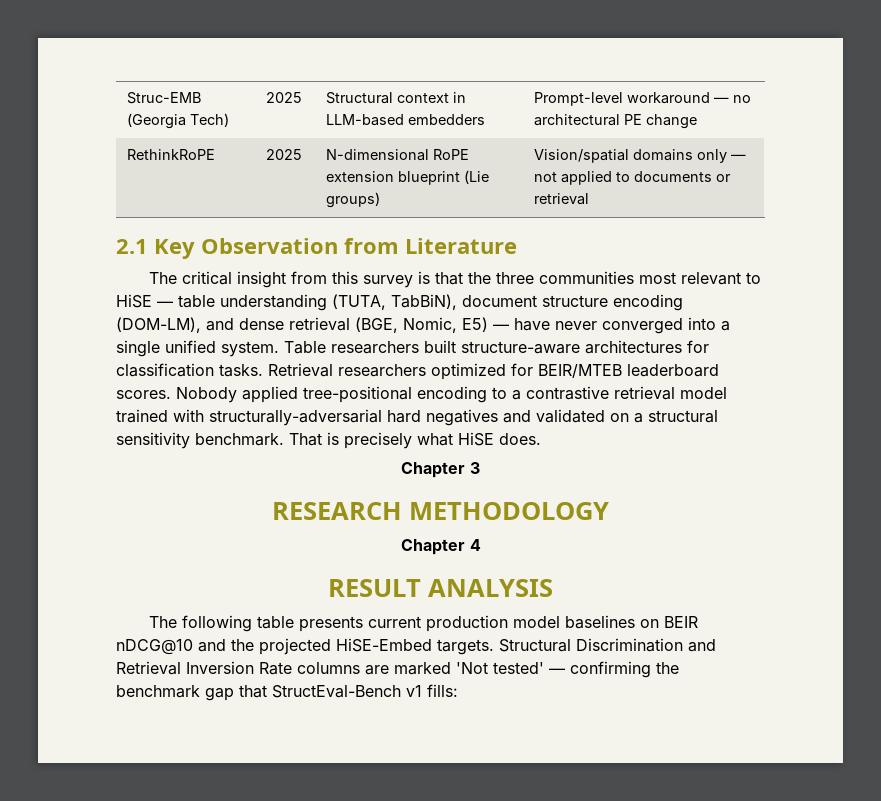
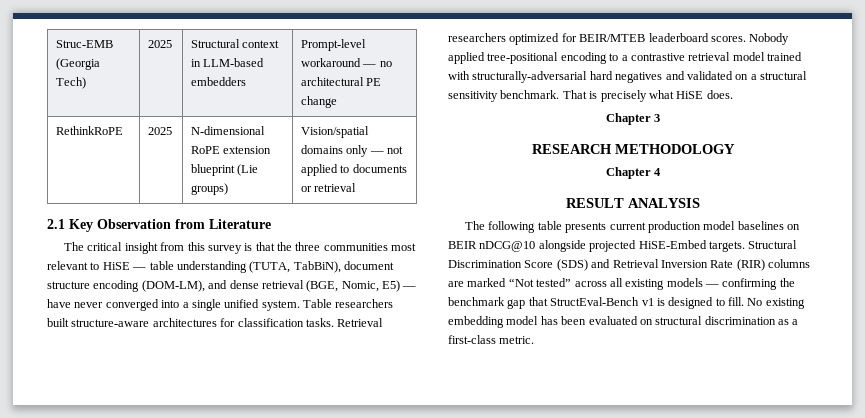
[198,639,254,652] and the -> [538,240,586,252] alongside
(683, 645) none -> [524,259,588,271] Score (SDS)
(292, 668) none -> [736,259,765,271] (RIR)
[456,662,544,674] 'Not tested' -> [508,278,703,290] “Not tested” across all existing models
[427,684,458,697] fills: -> [656,297,805,309] [448,316,799,328] [448,335,535,344] is designed to fill. No existing embedding model has been evaluated on structural discrimination as a first-class metric.

